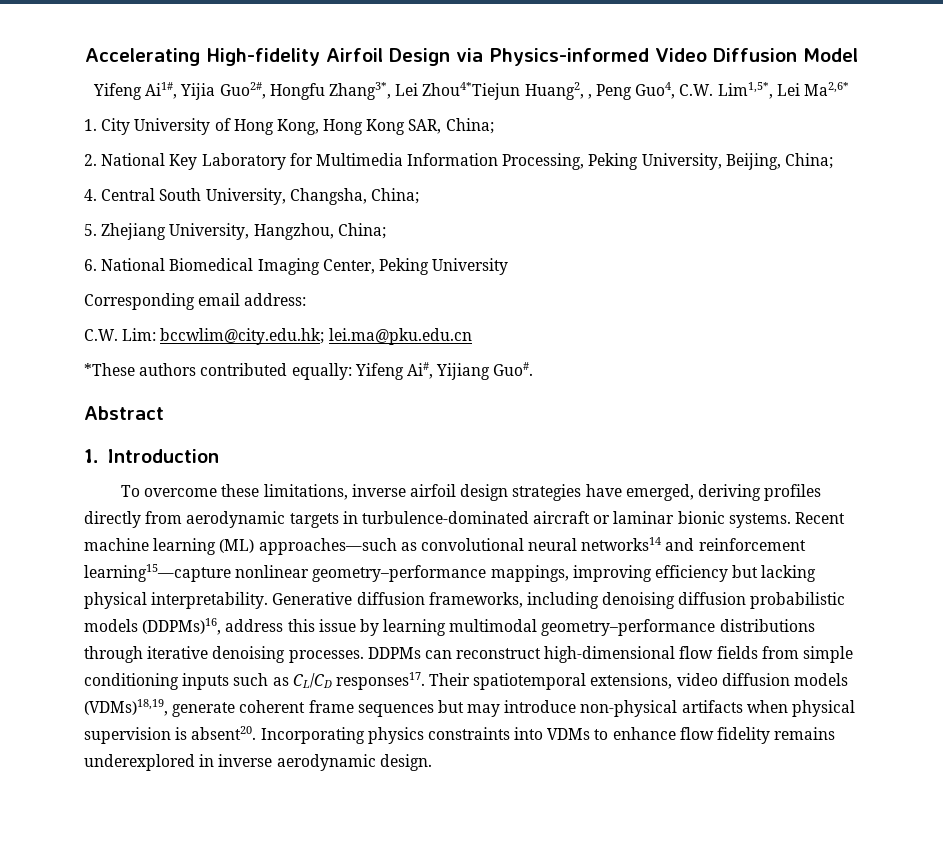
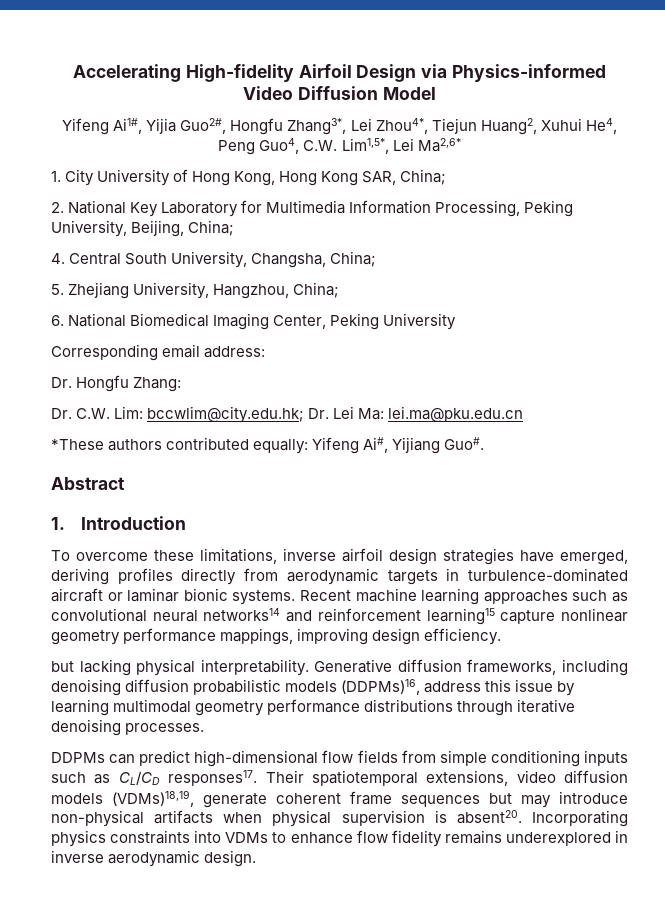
[422,82,592,100] Zhou4*Tiejun Huang2, , -> [375,118,617,135] Zhou4*, Tiejun Huang2, Xuhui He4,
[84,328,325,345] C.W. Lim: bccwlim@city.edu.hk; -> [51,375,182,392] [51,406,385,423] Dr. Hongfu Zhang: // Dr. C.W. Lim: bccwlim@city.edu.hk; Dr. Lei Ma:
[219,538,397,555] (ML) approaches—such -> [483,590,608,604] approaches such
[84,564,728,582] learning15—capture nonlinear geometry–performance mappings, improving efficiency -> [426,608,628,625] [51,628,502,645] learning15 capture nonlinear geometry performance mappings, improving design efficiency. //
[541,619,716,636] geometry–performance -> [195,699,361,716] geometry performance
(364, 656) none -> (205, 729) //
[456,648,542,659] reconstruct -> [139,750,191,766] predict

